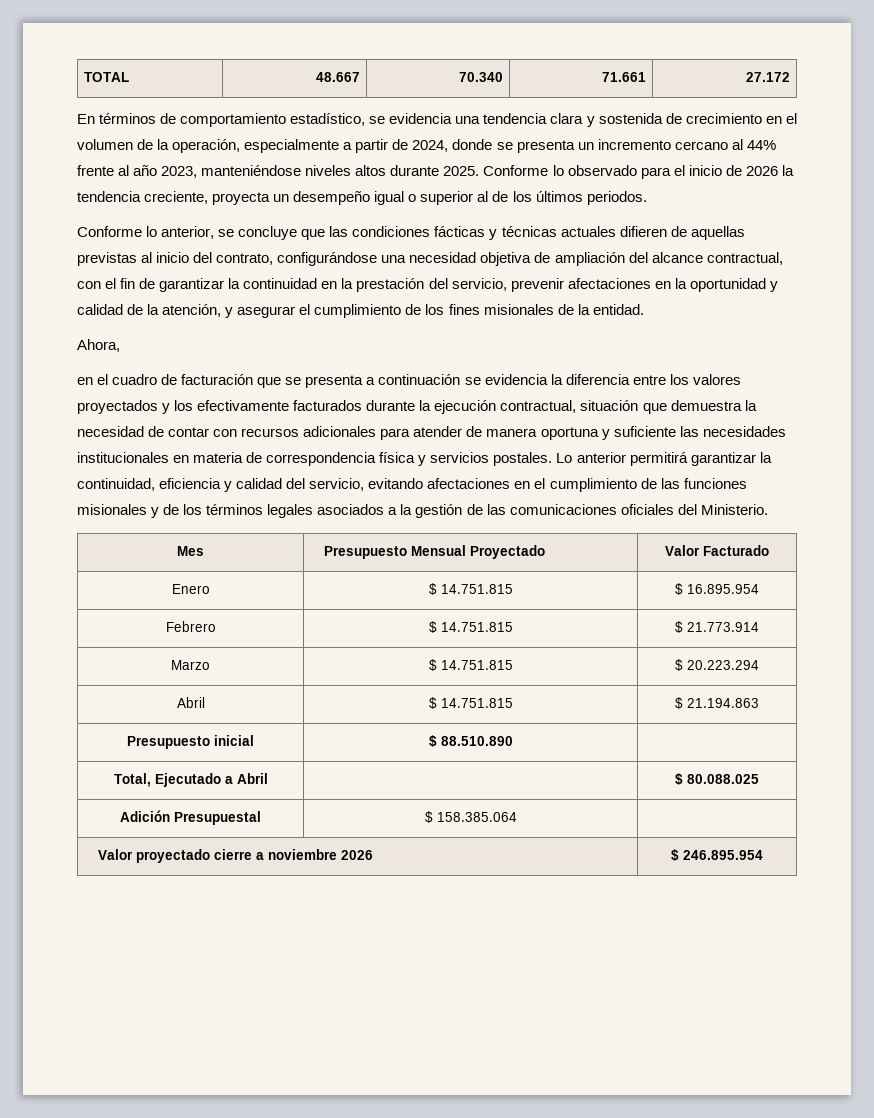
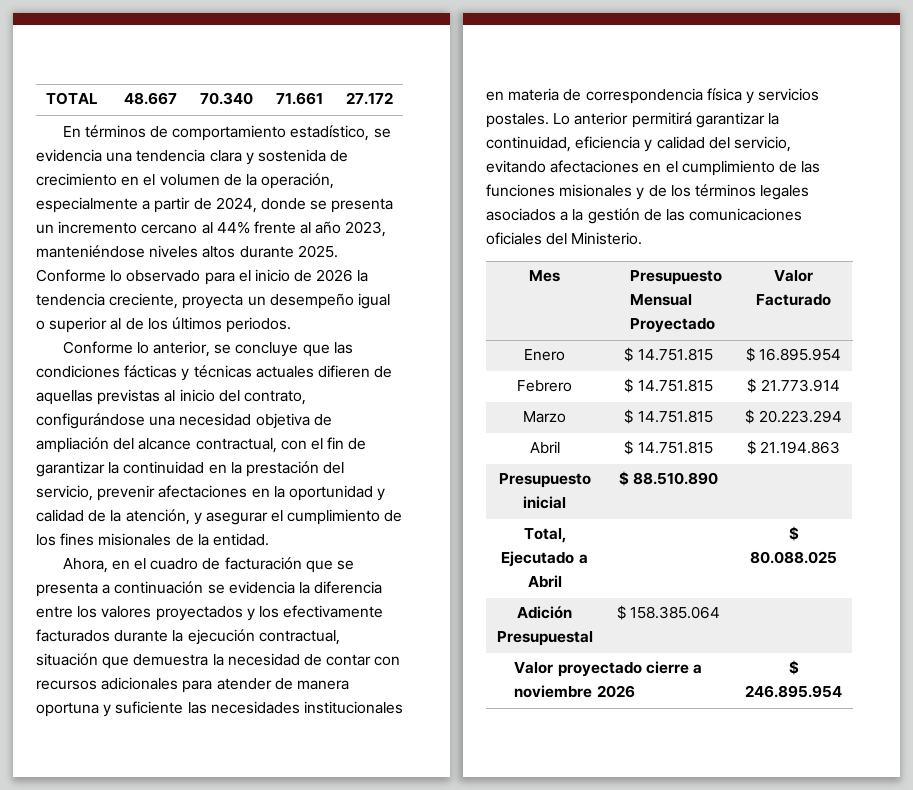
(120, 345) // -> (108, 565) none

